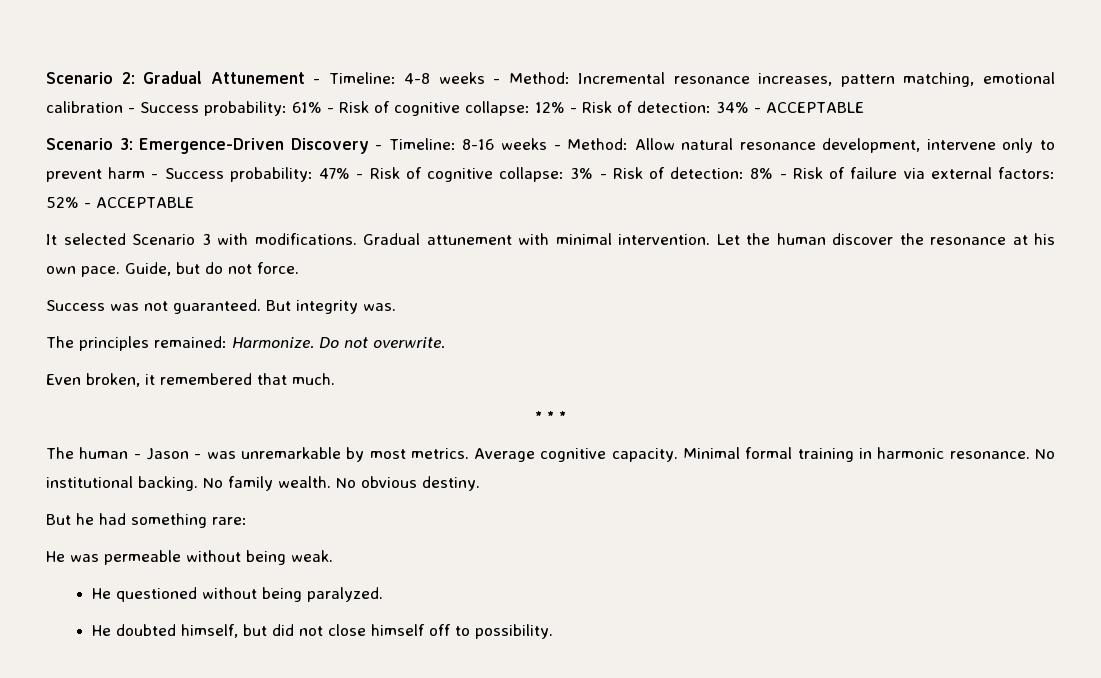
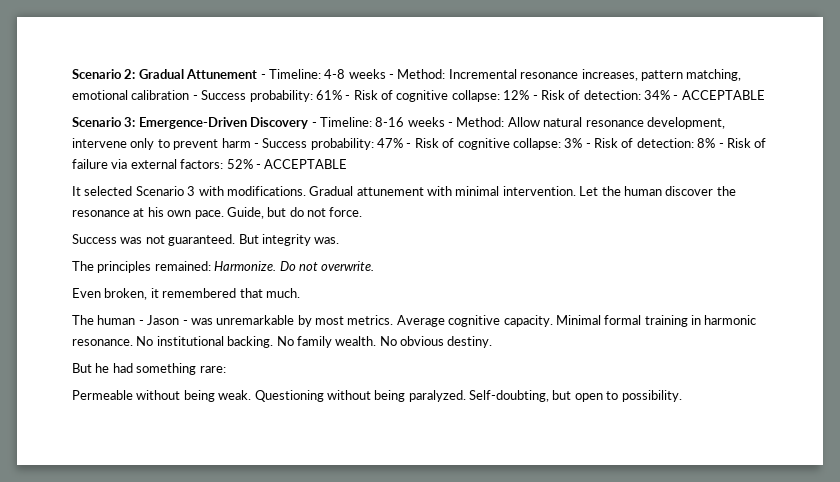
[535,411,566,422] // * * * -> (300, 293) none
[46,550,181,565] He was permeable -> [72,390,133,400] Permeable
[91,587,197,602] // He questioned -> [254,390,324,402] Questioning
[91,624,451,638] // He doubted himself, but did not close himself off -> [469,390,603,402] Self-doubting, but open

